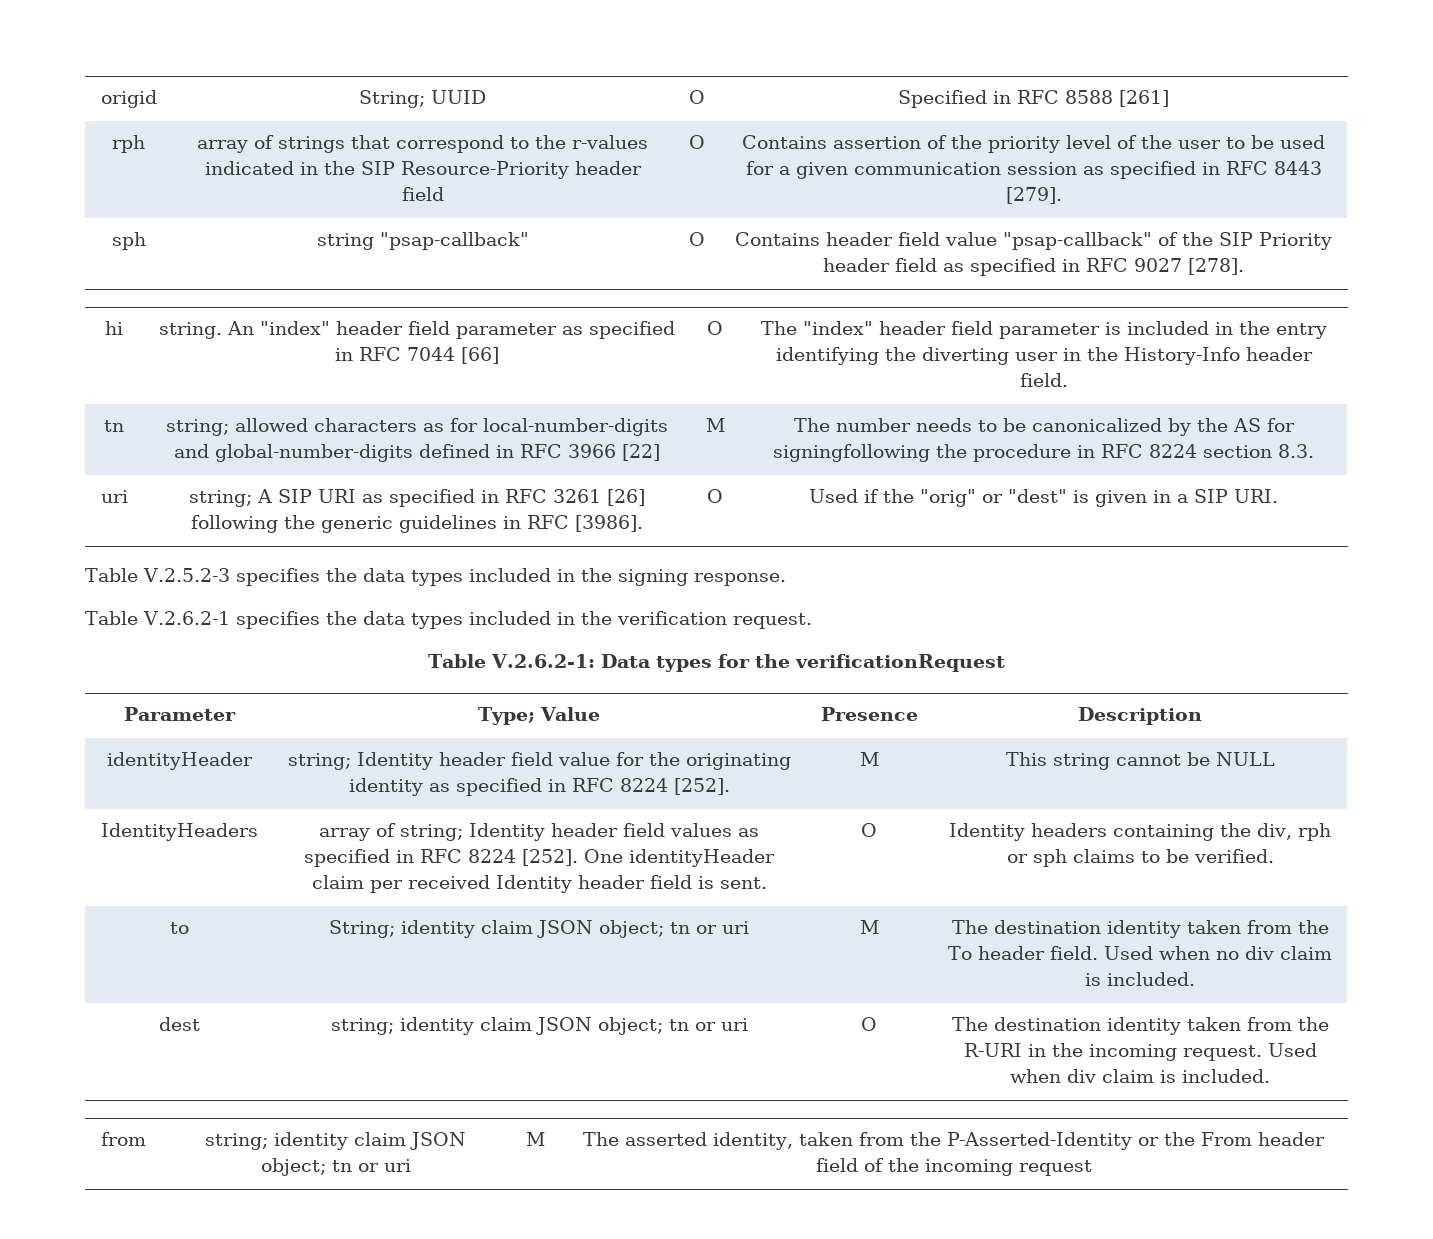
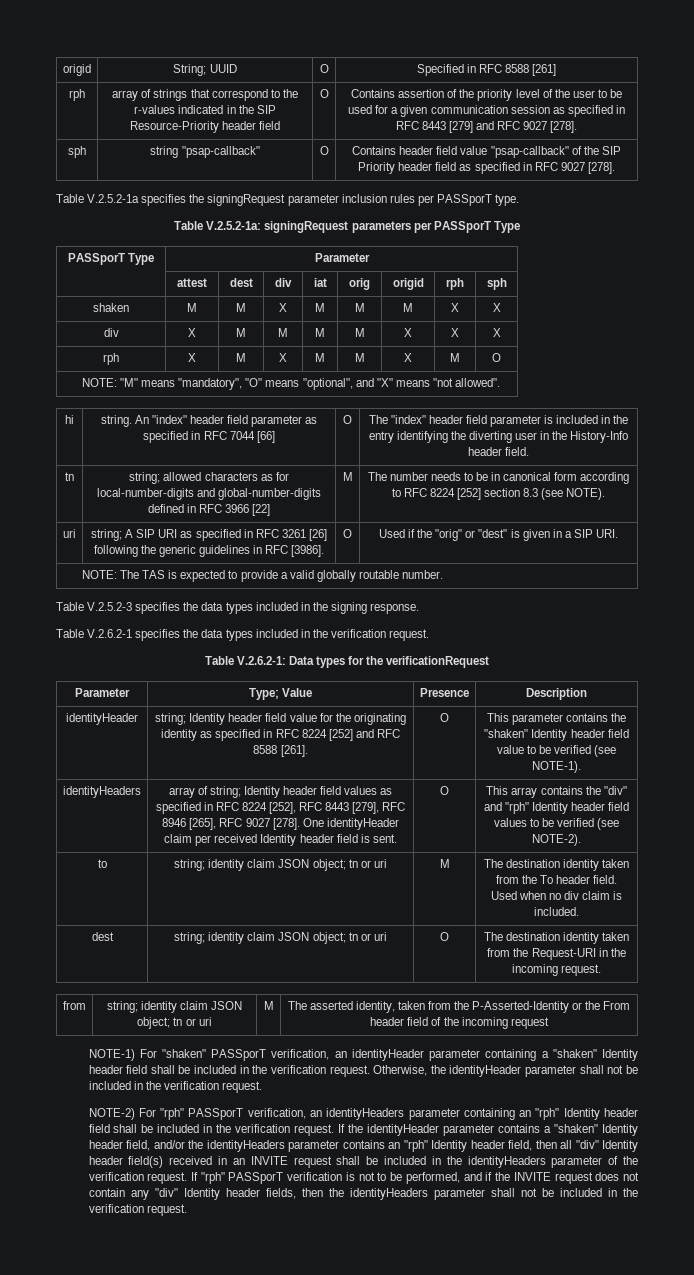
[1005,187,1062,204] [279]. -> [448,121,578,133] [279] and RFC 9027 [278].
(1244, 266) none -> [56,194,520,206] [174,221,520,233] [67,253,155,265] [314,253,370,262] [177,278,207,287] [229,278,253,287] [275,278,292,287] [313,278,327,287] [349,278,370,290] [392,278,424,290] [446,278,464,290] [486,278,507,290] [93,303,129,312] [187,303,197,312] [236,303,246,312] [279,303,287,312] [315,303,325,312] [354,303,365,312] [403,303,413,312] [451,303,459,312] [492,303,501,312] [103,328,119,337] [188,328,196,337] [236,328,246,337] [278,328,288,337] [315,328,325,337] [354,328,365,337] [404,328,412,337] [451,328,459,337] [492,328,501,337] [103,353,119,365] [188,353,196,362] [236,353,246,362] [279,353,287,362] [315,353,325,362] [354,353,365,362] [404,353,412,362] [450,353,460,362] [492,353,501,362] [81,378,501,390] // Table V.2.5.2-1a specifies the signingRequest parameter inclusion rules per PASSporT type. // Table V.2.5.2-1a: signingRequest parameters per PASSporT Type // PASSporT Type | Parameter // | attest | dest | div | iat | orig | origid | rph | sph // shaken | M | M | X | M | M | M | X | X // div | X | M | M | M | M | X | X | X // rph | X | M | X | M | M | X | M | O // NOTE: "M" means "mandatory", "O" means "optional", and "X" means "not allowed".
[1031,418,1295,436] [773,444,1314,462] canonicalized by the AS for signingfollowing the procedure in RFC 8224 section 8.3. -> [491,472,630,484] [391,488,606,500] in canonical form according to RFC 8224 [252] section 8.3 (see NOTE).
(1278, 496) none -> [81,570,444,582] // NOTE: The TAS is expected to provide a valid globally routable number.
[673,778,730,795] [859,752,879,766] [1005,752,1275,770] [100,823,258,841] [252]. | M | This string cannot be NULL // IdentityHeaders -> [328,729,400,741] [253,745,308,757] [440,713,449,722] [486,713,627,725] [484,729,629,741] [496,745,617,757] [532,761,581,773] [63,786,141,798] [252] and RFC 8588 [261]. | O | This parameter contains the "shaken" Identity header field value to be verified (see NOTE-1). // identityHeaders
[522,849,578,866] [252]. -> [269,802,406,814] [162,818,300,830] [252], RFC 8443 [279], RFC 8946 [265], RFC 9027 [278].
[949,823,1331,841] [1006,849,1274,867] Identity headers containing the div, rph or sph claims to be verified. -> [486,786,627,798] [483,802,630,814] [493,818,620,830] [532,834,581,846] This array contains the "div" and "rph" Identity header field values to be verified (see NOTE-2).
[329,920,395,938] String; -> [174,859,206,871] string;
[963,1043,1022,1057] R-URI -> [531,948,596,960] Request-URI
[1267,1043,1317,1057] [1010,1069,1270,1083] Used when div claim is included. -> (602, 970) none
(1092, 1168) none -> [88,1049,638,1061] [88,1065,638,1077] [88,1081,262,1093] [88,1108,639,1120] [88,1124,638,1136] [88,1140,639,1152] [88,1156,638,1168] [88,1172,639,1184] [88,1188,638,1200] [88,1204,187,1216] // NOTE-1) For "shaken" PASSporT verification, an identityHeader parameter containing a "shaken" Identity header field shall be included in the verification request. Otherwise, the identityHeader parameter shall not be included in the verification request. // NOTE-2) For "rph" PASSporT verification, an identityHeaders parameter containing an "rph" Identity header field shall be included in the verification request. If the identityHeader parameter contains a "shaken" Identity header field, and/or the identityHeaders parameter contains an "rph" Identity header field, then all "div" Identity header field(s) received in an INVITE request shall be included in the identityHeaders parameter of the verification request. If "rph" PASSporT verification is not to be performed, and if the INVITE request does not contain any "div" Identity header fields, then the identityHeaders parameter shall not be included in the verification request.

